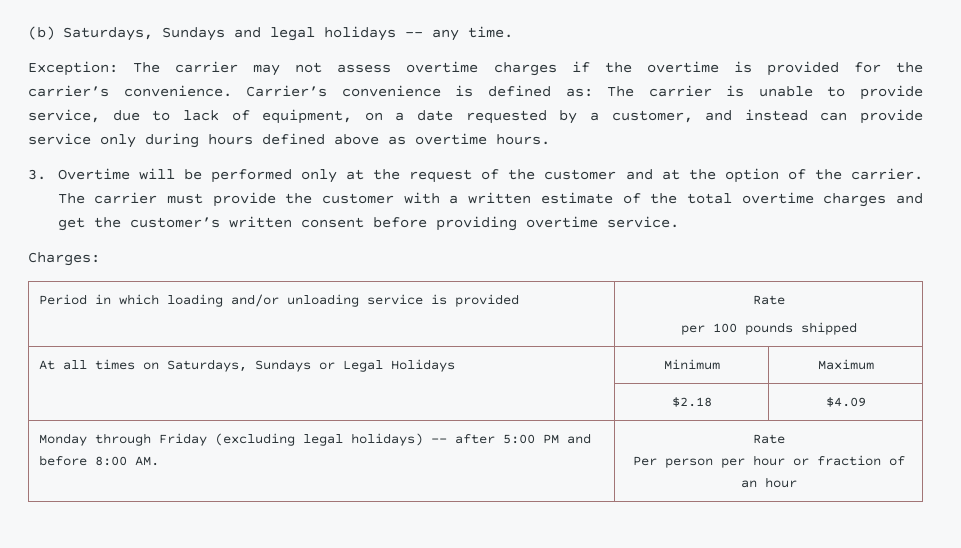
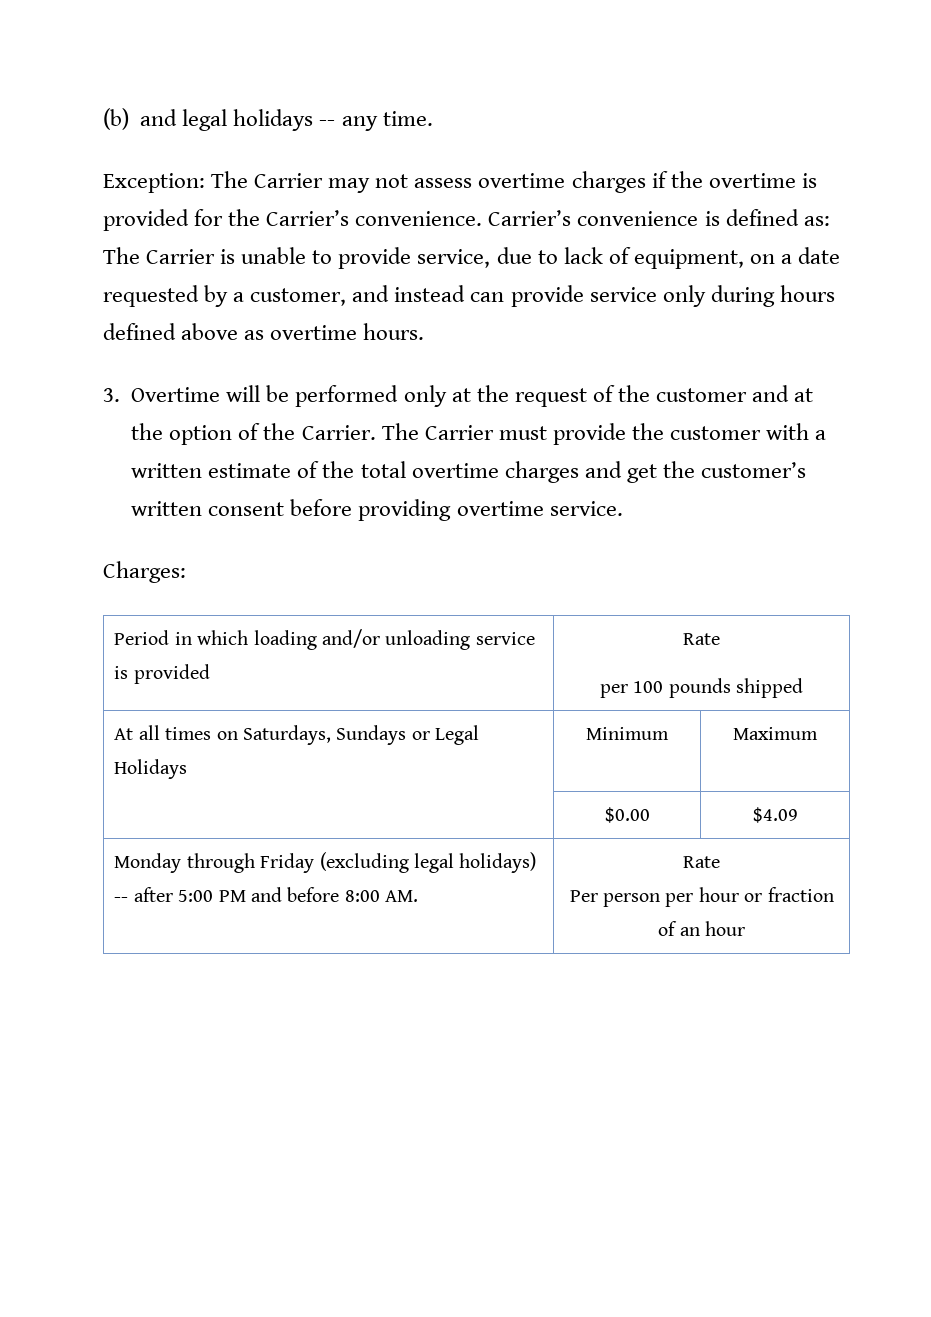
[62,27,225,41] Saturdays, Sundays -> (129, 119) none
[175,61,239,73] carrier -> [254,173,324,188] Carrier
[28,85,109,97] carrier’s -> [266,210,350,226] Carrier’s
[648,85,712,97] carrier -> [146,249,216,264] Carrier
[850,168,923,180] [57,192,158,204] carrier. The carrier -> [301,423,494,440] Carrier. The Carrier
[671,397,712,407] $2.18 -> [604,807,650,823] $0.00

